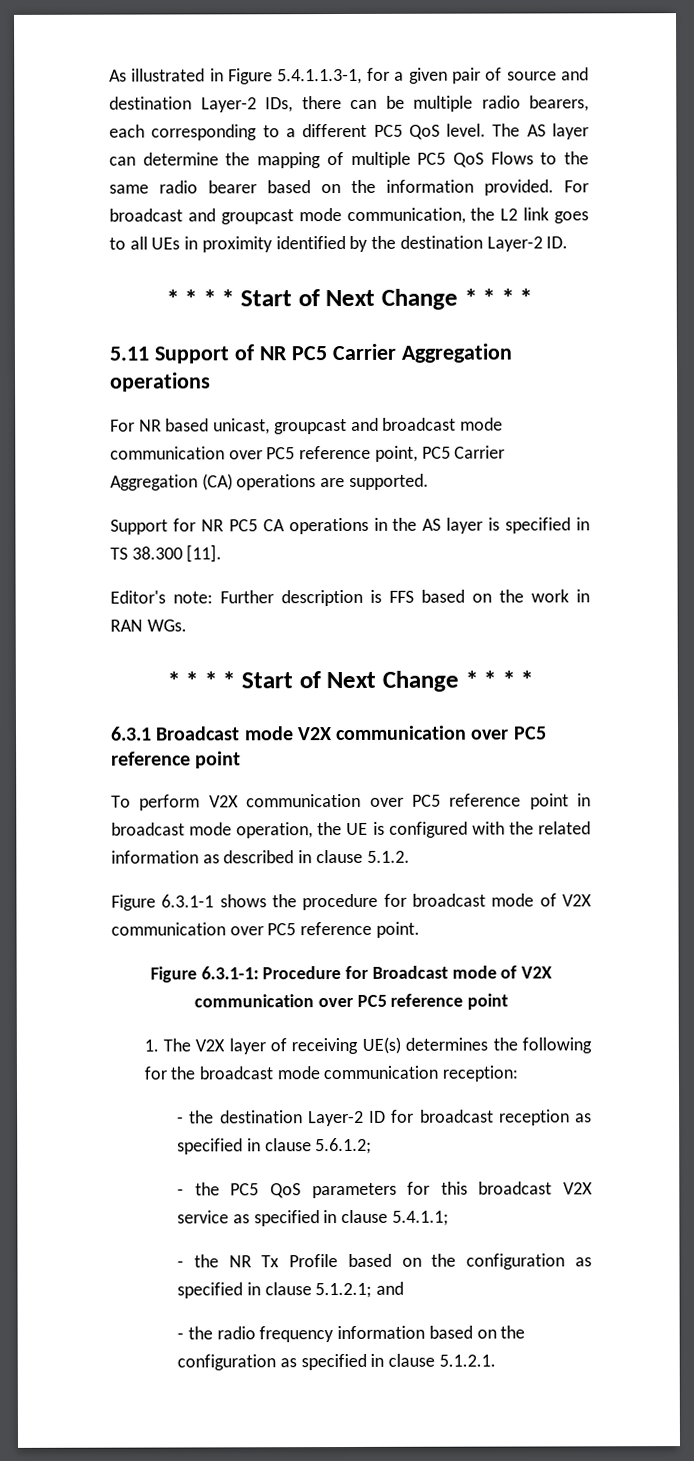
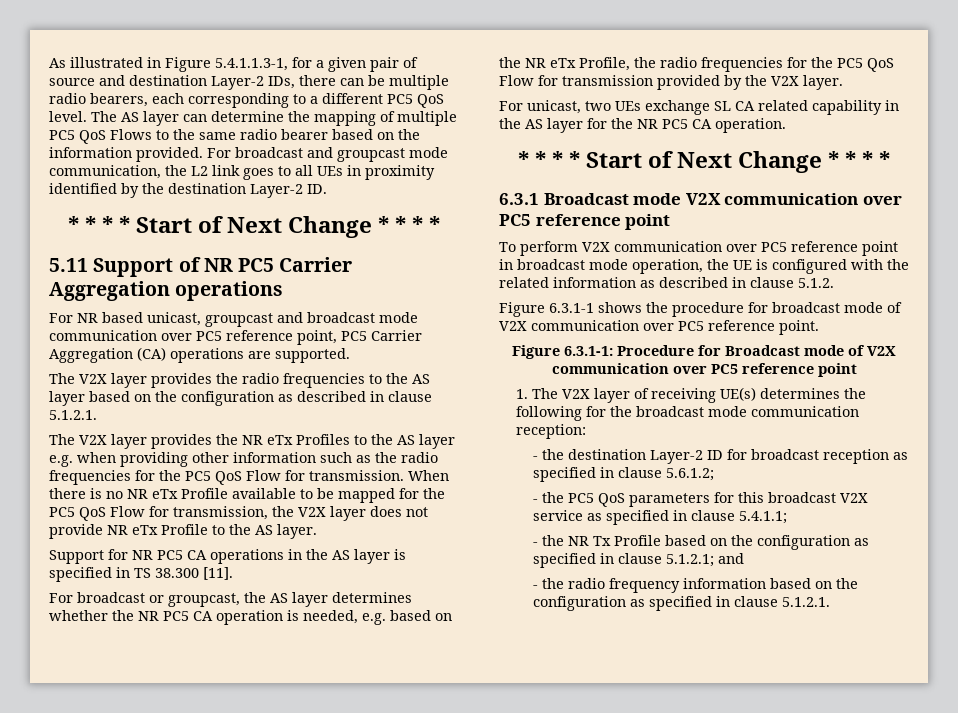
(429, 481) none -> [49,373,430,388] [49,391,432,406] [49,410,97,420] [49,434,455,449] [49,452,438,467] [49,470,449,485] [49,488,445,503] [49,506,428,521] [49,524,317,539] // The V2X layer provides the radio frequencies to the AS layer based on the configuration as described in clause 5.1.2.1. // The V2X layer provides the NR eTx Profiles to the AS layer e.g. when providing other information such as the radio frequencies for the PC5 QoS Flow for transmission. When there is no NR eTx Profile available to be mapped for the PC5 QoS Flow for transmission, the V2X layer does not provide NR eTx Profile to the AS layer.
[110,589,590,607] [110,619,187,632] Editor's note: Further description is FFS based on the work in RAN WGs. -> [49,592,412,607] [49,610,452,625] [499,57,894,72] [499,75,843,90] [499,100,899,115] [499,118,786,133] For broadcast or groupcast, the AS layer determines whether the NR PC5 CA operation is needed, e.g. based on the NR eTx Profile, the radio frequencies for the PC5 QoS Flow for transmission provided by the V2X layer. // For unicast, two UEs exchange SL CA related capability in the AS layer for the NR PC5 CA operation.

